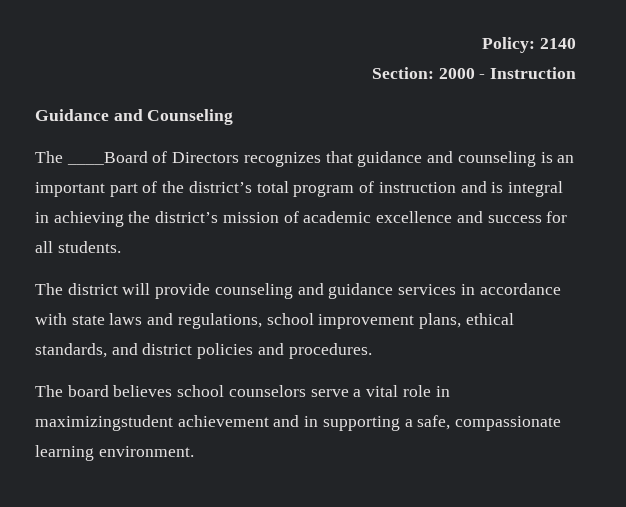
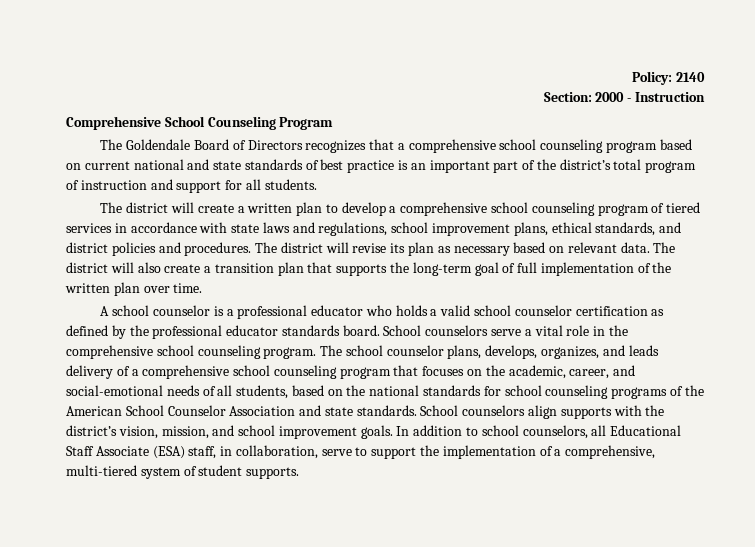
[35,109,143,121] Guidance and -> [66,116,205,130] Comprehensive School
[35,151,148,165] // The ____Board -> [279,117,334,130] [100,139,229,150] Program // The Goldendale Board
[357,151,536,167] guidance and counseling -> [397,139,692,153] [66,159,395,173] a comprehensive school counseling program based on current national and state standards of best practice
[491,181,563,197] [35,211,542,227] is integral in achieving the district’s mission of academic excellence and success -> [176,181,222,193] support
[155,283,394,299] provide counseling and guidance -> [197,202,701,216] create a written plan to develop a comprehensive school counseling program of tiered
[35,385,225,397] // The board believes school -> [255,242,676,256] [66,262,672,276] [65,282,203,296] [100,305,665,319] [66,325,422,339] The district will revise its plan as necessary based on relevant data. The district will also create a transition plan that supports the long-term goal of full implementation of the written plan over time. // A school counselor is a professional educator who holds a valid school counselor certification as defined by the professional educator standards board. School
[35,415,562,431] [35,445,194,461] maximizingstudent achievement and in supporting a safe, compassionate learning environment. -> [608,325,628,336] [66,345,659,359] [66,365,636,379] [66,385,704,399] [66,405,665,419] [66,425,682,439] [66,445,656,459] [66,465,300,479] the comprehensive school counseling program. The school counselor plans, develops, organizes, and leads delivery of a comprehensive school counseling program that focuses on the academic, career, and social-emotional needs of all students, based on the national standards for school counseling programs of the American School Counselor Association and state standards. School counselors align supports with the district’s vision, mission, and school improvement goals. In addition to school counselors, all Educational Staff Associate (ESA) staff, in collaboration, serve to support the implementation of a comprehensive, multi-tiered system of student supports.

